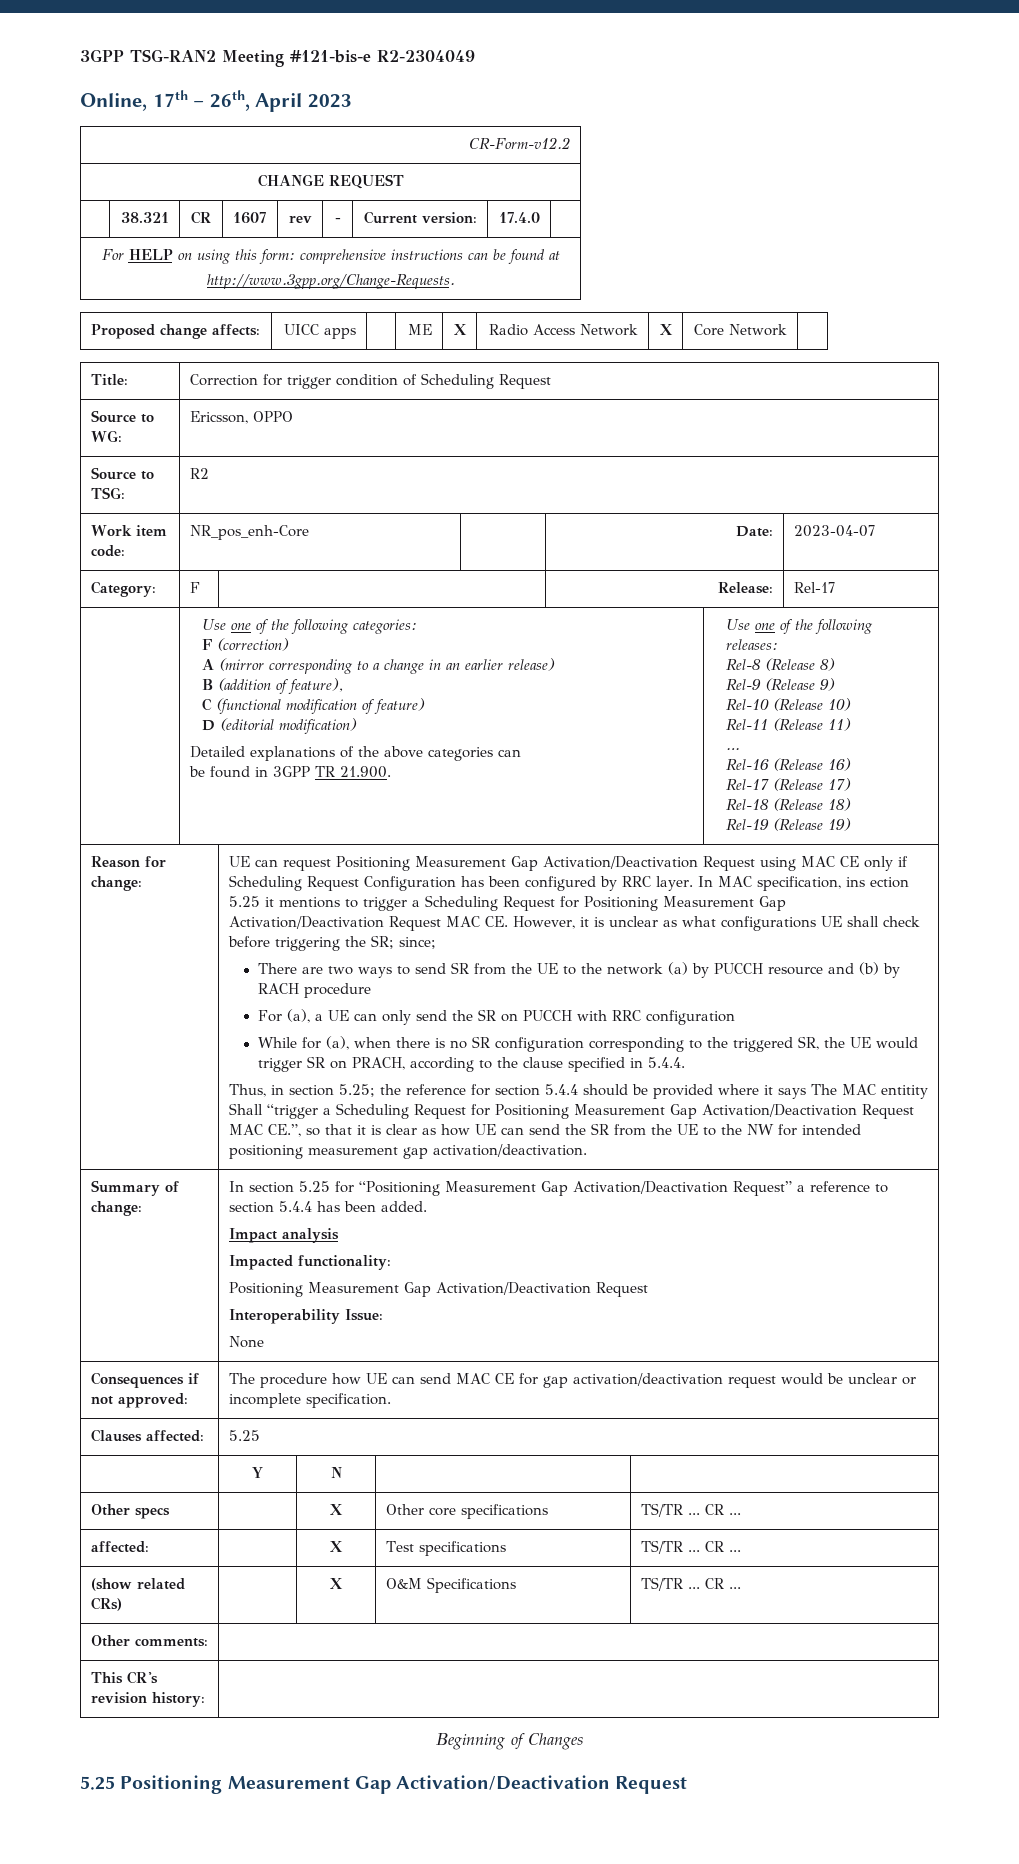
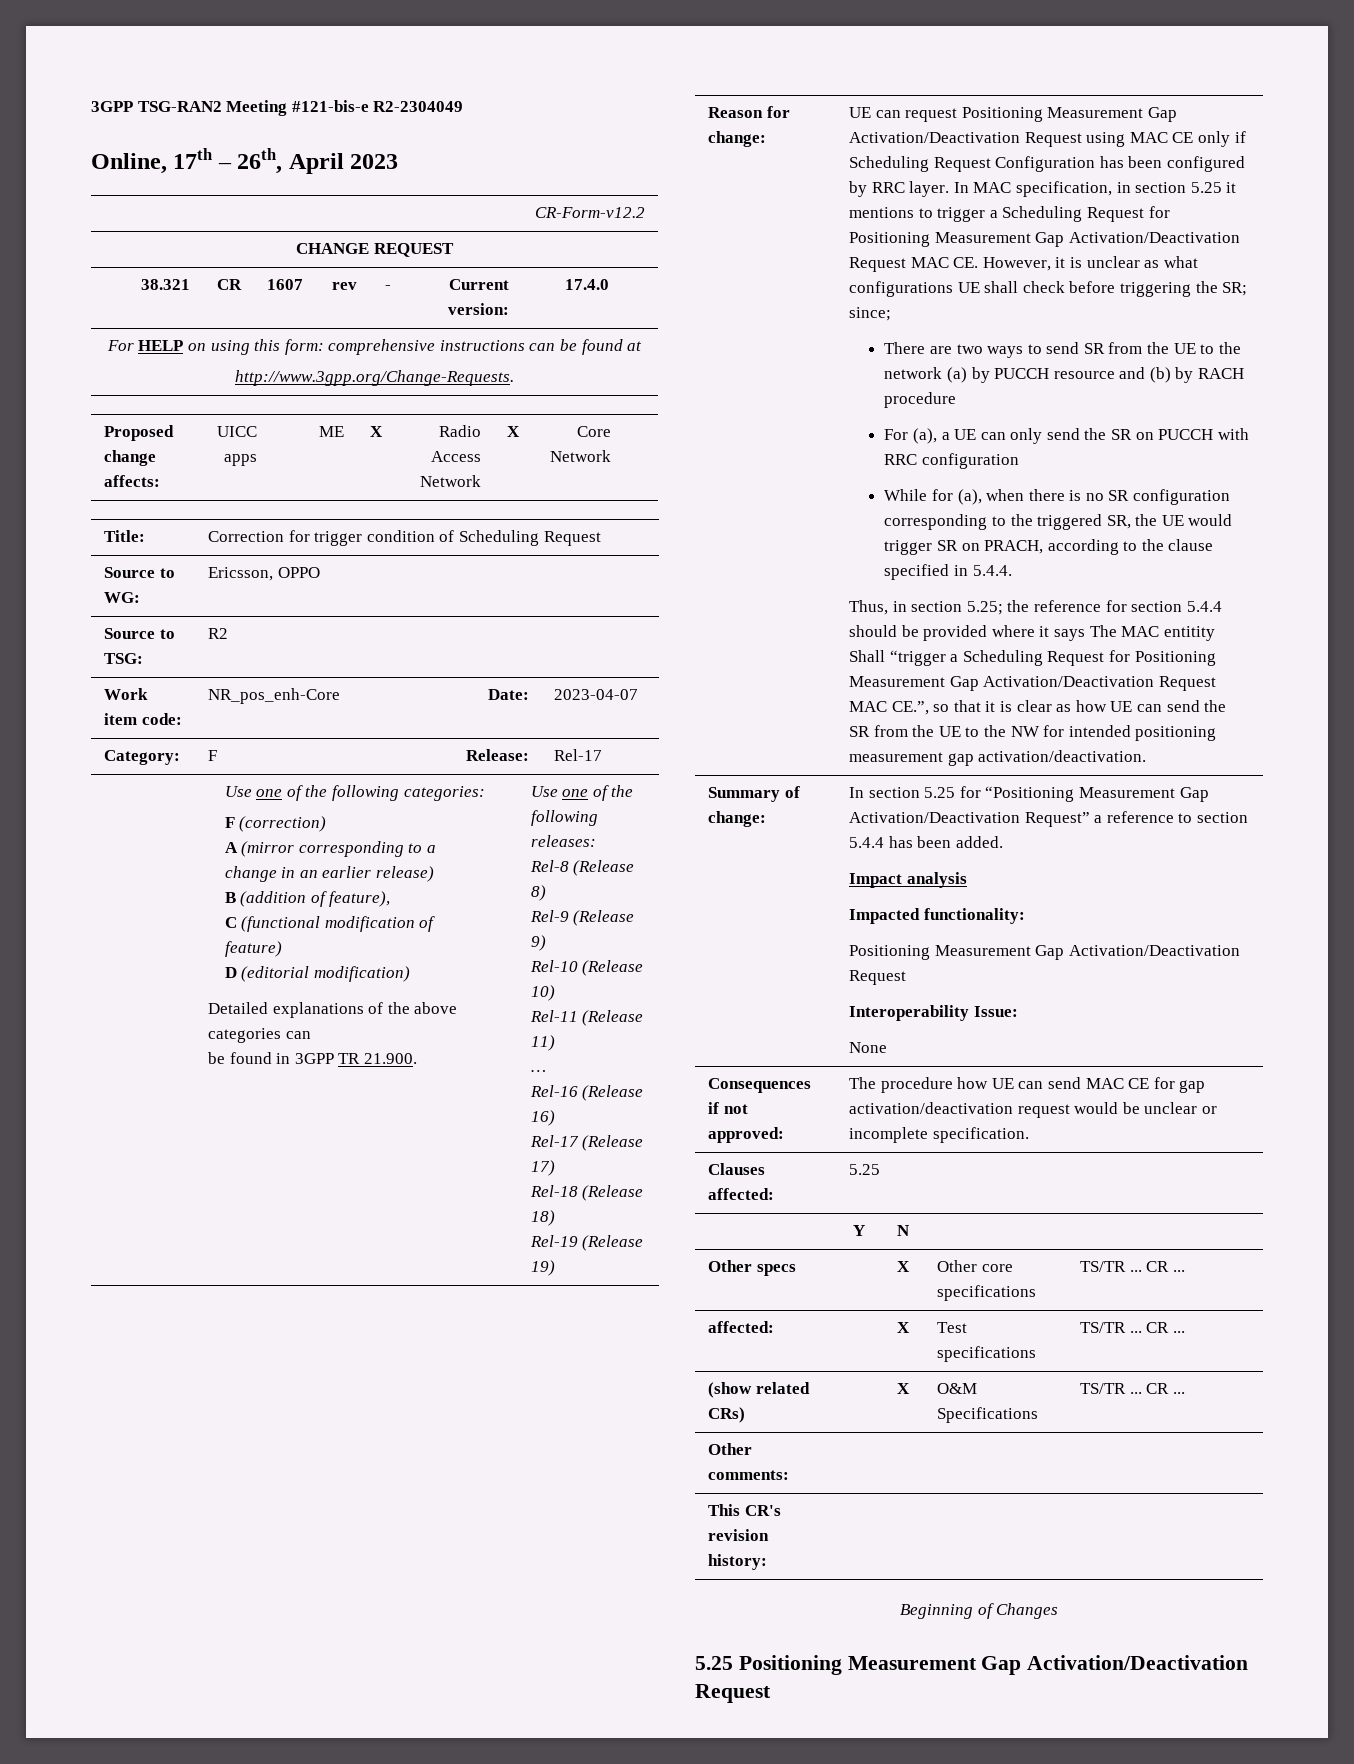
[845,877,909,888] ins ection -> [1116,182,1187,193] in section

